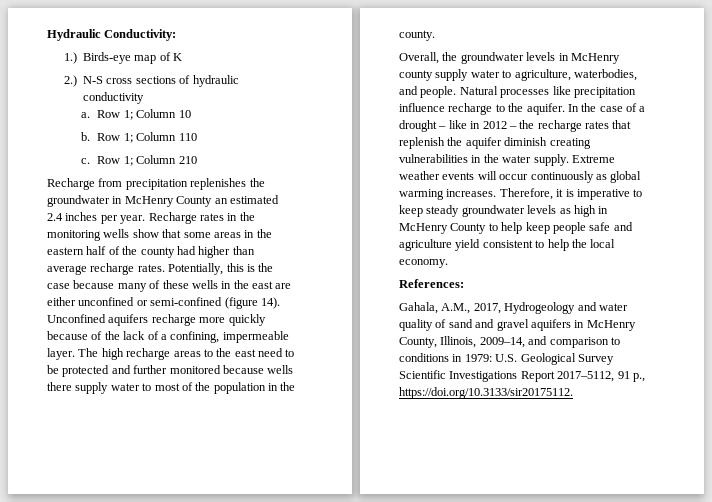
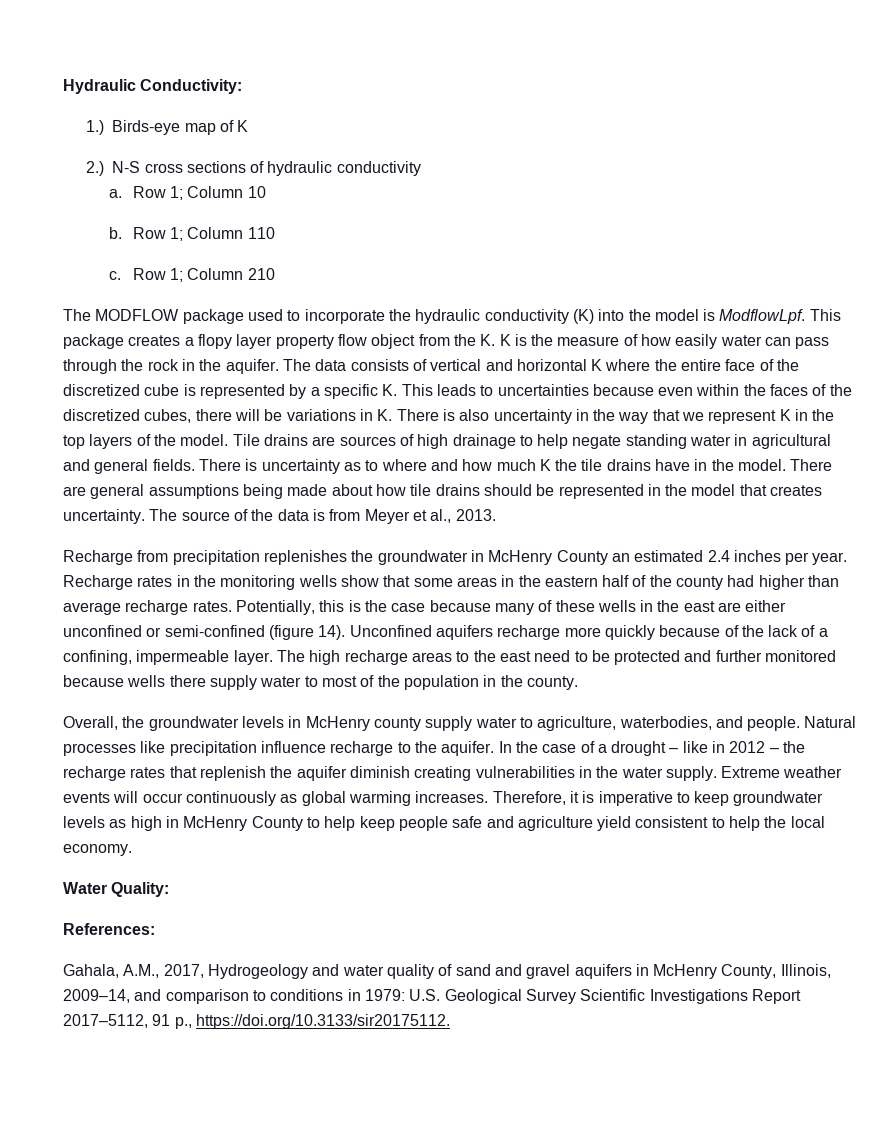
(197, 160) none -> [63,309,841,324] [63,334,830,349] [63,359,800,374] [63,384,852,399] [63,409,835,424] [63,434,831,449] [63,459,833,474] [63,484,823,499] [63,509,496,524] // The MODFLOW package used to incorporate the hydraulic conductivity (K) into the model is ModflowLpf. This package creates a flopy layer property flow object from the K. K is the measure of how easily water can pass through the rock in the aquifer. The data consists of vertical and horizontal K where the entire face of the discretized cube is represented by a specific K. This leads to uncertainties because even within the faces of the discretized cubes, there will be variations in K. There is also uncertainty in the way that we represent K in the top layers of the model. Tile drains are sources of high drainage to help negate standing water in agricultural and general fields. There is uncertainty as to where and how much K the tile drains have in the model. There are general assumptions being made about how tile drains should be represented in the model that creates uncertainty. The source of the data is from Meyer et al., 2013.
[426,205,460,217] steady -> (730, 798) none
(448, 263) none -> [63,882,170,897] // Water Quality:

